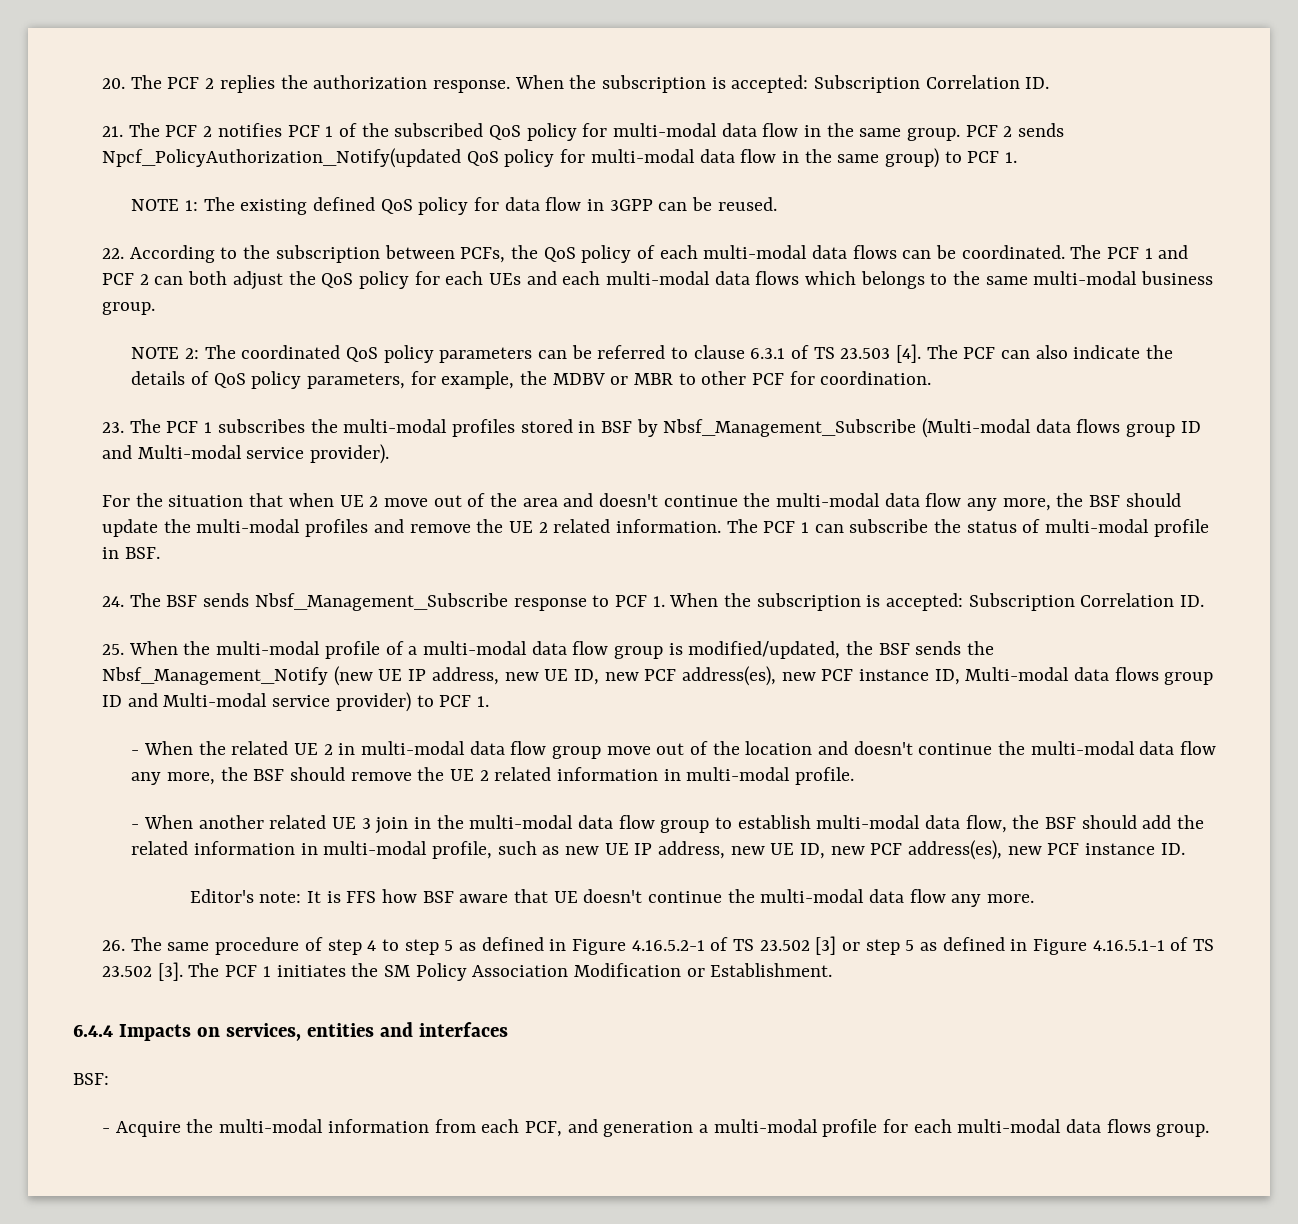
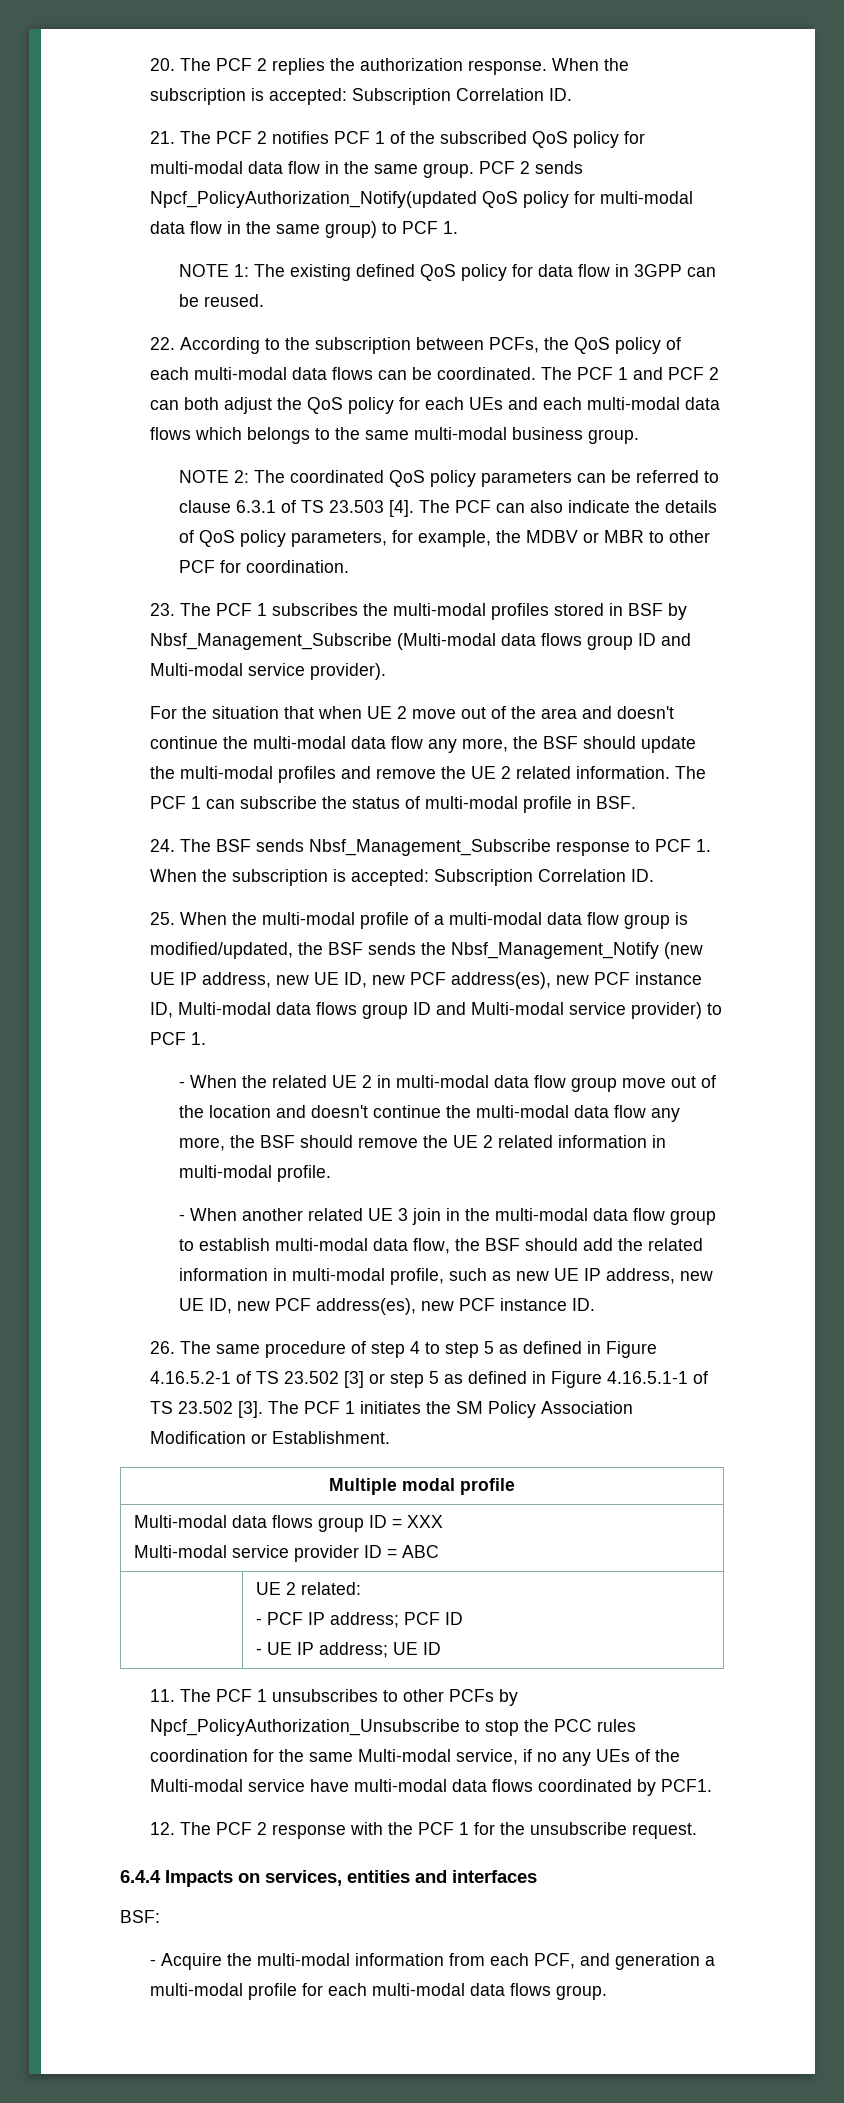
[189,889,1034,907] // Editor's note: It is FFS how BSF aware that UE doesn't continue the multi-modal data flow any more. -> (596, 1304) none
(833, 970) none -> [329,1478,515,1495] [133,1515,443,1532] [133,1545,439,1562] [255,1582,361,1595] [255,1612,463,1628] [255,1642,441,1658] [149,1689,518,1706] [149,1719,636,1736] [149,1749,680,1766] [149,1779,712,1796] [149,1822,697,1839] // Multiple modal profile // Multi-modal data flows group ID = XXX // Multi-modal service provider ID = ABC // | UE 2 related: // - PCF IP address; PCF ID // - UE IP address; UE ID // 11. The PCF 1 unsubscribes to other PCFs by Npcf_PolicyAuthorization_Unsubscribe to stop the PCC rules coordination for the same Multi-modal service, if no any UEs of the Multi-modal service have multi-modal data flows coordinated by PCF1. // 12. The PCF 2 response with the PCF 1 for the unsubscribe request.

